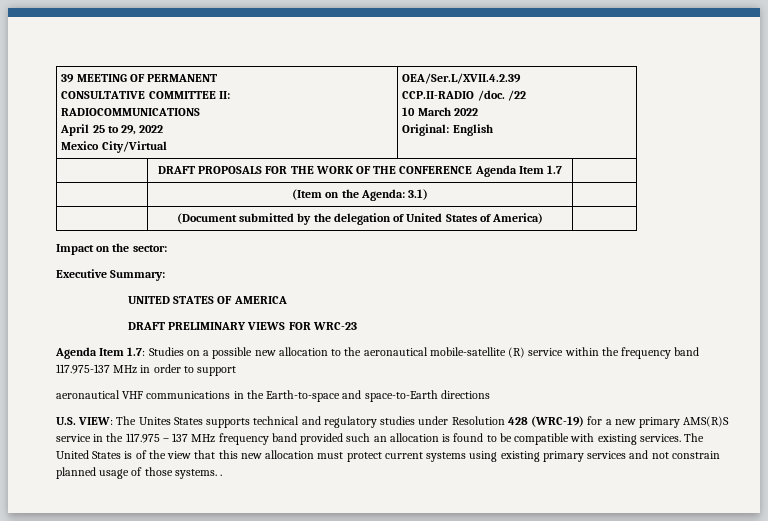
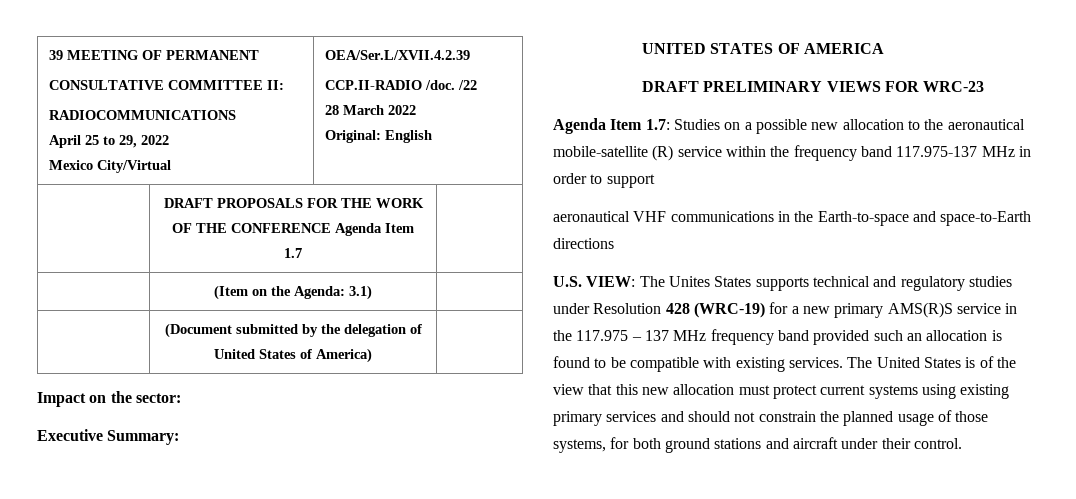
[402,107,416,116] 10 -> [325,105,340,115] 28
(649, 454) none -> [687,411,730,422] should
(720, 455) none -> [819,411,839,422] the
[174,469,223,479] systems. . -> [553,437,962,453] systems, for both ground stations and aircraft under their control.

